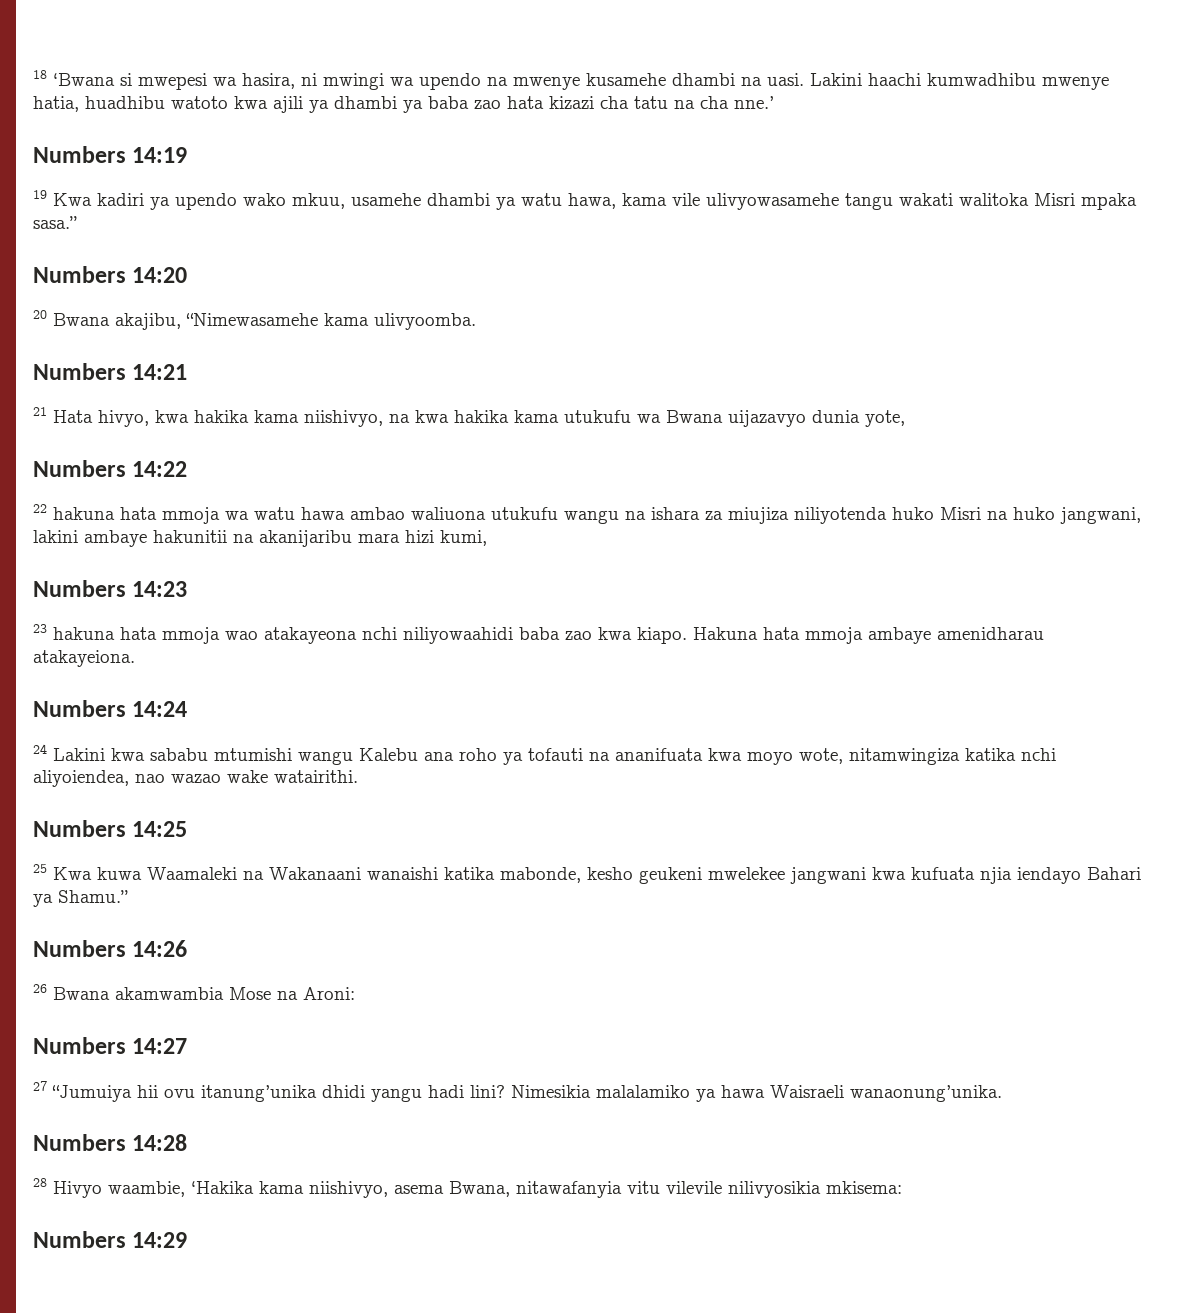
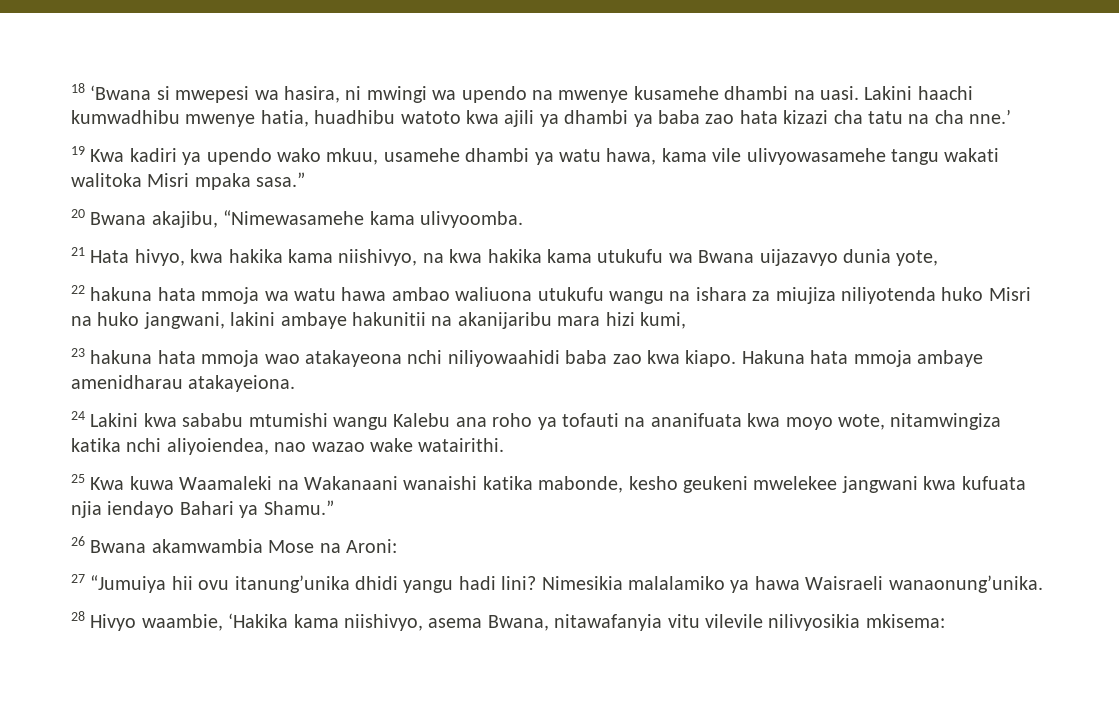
[33,146,188,163] // Numbers 14:19 -> (1012, 116) none
[33,266,188,283] // Numbers 14:20 -> (306, 179) none
[33,363,188,380] // Numbers 14:21 -> (523, 219) none
[33,460,188,477] // Numbers 14:22 -> (939, 258) none
[33,580,188,597] // Numbers 14:23 -> (686, 320) none
[33,700,188,717] // Numbers 14:24 -> (296, 383) none
[33,820,188,837] // Numbers 14:25 -> (505, 445) none
[33,940,188,957] // Numbers 14:26 -> (334, 507) none
[33,1037,188,1054] // Numbers 14:27 -> (397, 546) none
[33,1134,188,1151] // Numbers 14:28 -> (1043, 584) none
[33,1231,188,1248] // Numbers 14:29 -> (945, 621) none

